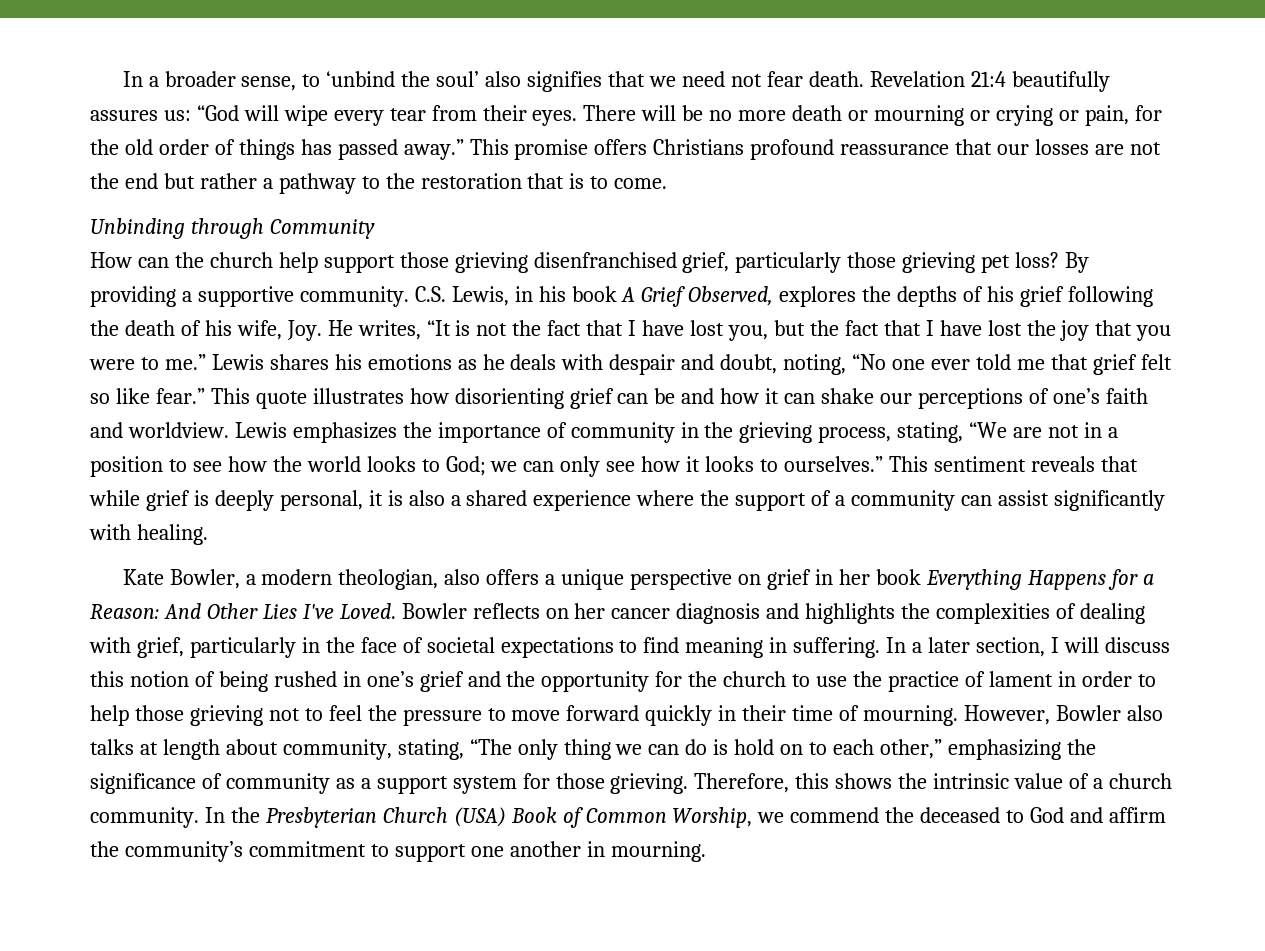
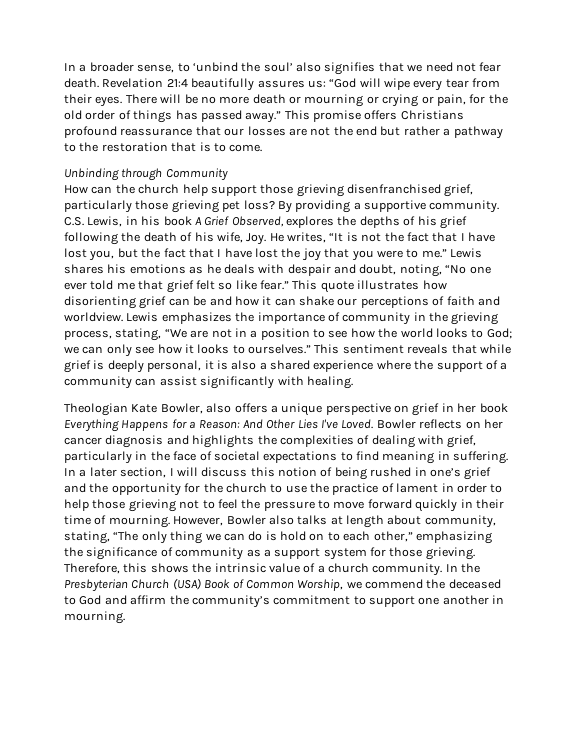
[1052,388,1100,404] one’s -> (445, 301) none
(208, 534) none -> [64,403,128,416] Theologian
[245,569,439,590] a modern theologian, -> (203, 408) none

